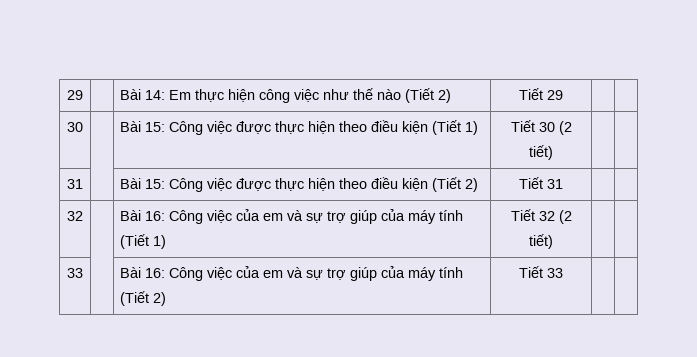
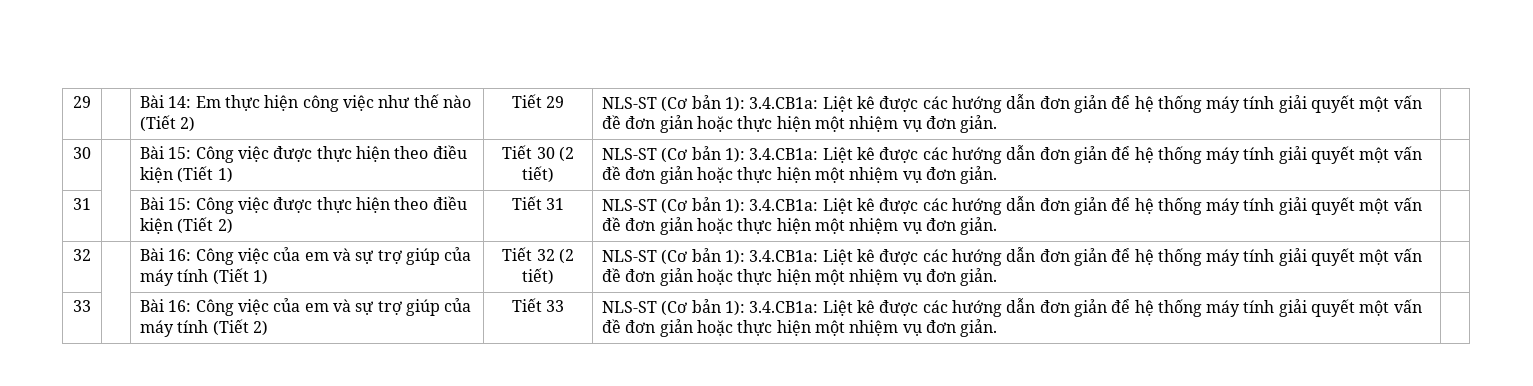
(563, 95) none -> [602,94,1422,113] [602,115,998,133] NLS-ST (Cơ bản 1): 3.4.CB1a: Liệt kê được các hướng dẫn đơn giản để hệ thống máy tính giải quyết một vấn đề đơn giản hoặc thực hiện một nhiệm vụ đơn giản.
(553, 152) none -> [602,145,1422,164] [602,166,998,184] NLS-ST (Cơ bản 1): 3.4.CB1a: Liệt kê được các hướng dẫn đơn giản để hệ thống máy tính giải quyết một vấn đề đơn giản hoặc thực hiện một nhiệm vụ đơn giản.
(563, 184) none -> [602,196,1422,215] [602,217,998,235] NLS-ST (Cơ bản 1): 3.4.CB1a: Liệt kê được các hướng dẫn đơn giản để hệ thống máy tính giải quyết một vấn đề đơn giản hoặc thực hiện một nhiệm vụ đơn giản.
(553, 241) none -> [602,247,1422,266] [602,268,998,286] NLS-ST (Cơ bản 1): 3.4.CB1a: Liệt kê được các hướng dẫn đơn giản để hệ thống máy tính giải quyết một vấn đề đơn giản hoặc thực hiện một nhiệm vụ đơn giản.
(563, 273) none -> [602,298,1422,317] [602,319,998,337] NLS-ST (Cơ bản 1): 3.4.CB1a: Liệt kê được các hướng dẫn đơn giản để hệ thống máy tính giải quyết một vấn đề đơn giản hoặc thực hiện một nhiệm vụ đơn giản.

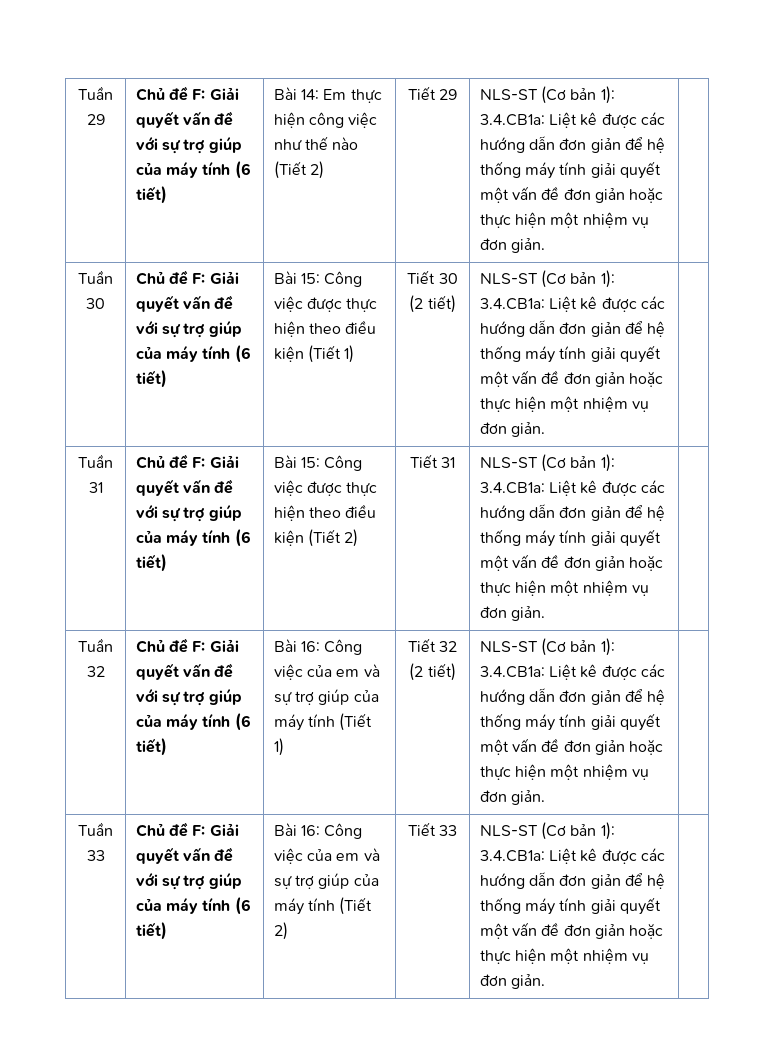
[73,96,91,108] 29 | -> [78,86,113,100] [86,114,105,125] [135,86,239,101] [135,111,234,128] [135,136,242,154] [135,161,251,179] [135,186,167,204] Tuần 29 | Chủ đề F: Giải quyết vấn đề với sự trợ giúp của máy tính (6 tiết)
(998, 124) none -> [78,270,113,284] Tuần
(91, 153) none -> [135,270,239,285] [135,295,234,312] [135,320,242,338] [135,345,251,363] [135,370,167,388] Chủ đề F: Giải quyết vấn đề với sự trợ giúp của máy tính (6 tiết)
[73,198,91,210] 31 | -> [78,454,113,468] [88,482,103,493] [135,454,239,469] [135,479,234,496] [135,504,242,522] [135,529,251,547] [135,554,167,572] Tuần 31 | Chủ đề F: Giải quyết vấn đề với sự trợ giúp của máy tính (6 tiết)
(998, 226) none -> [78,638,113,652] Tuần
(91, 255) none -> [135,638,239,653] [135,663,234,680] [135,688,242,706] [135,713,251,731] [135,738,167,756] Chủ đề F: Giải quyết vấn đề với sự trợ giúp của máy tính (6 tiết)
[73,300,91,312] 33 | -> [78,822,113,836] [86,850,105,861] [135,822,239,837] [135,847,234,864] [135,872,242,890] [135,897,251,915] [135,922,167,940] Tuần 33 | Chủ đề F: Giải quyết vấn đề với sự trợ giúp của máy tính (6 tiết)

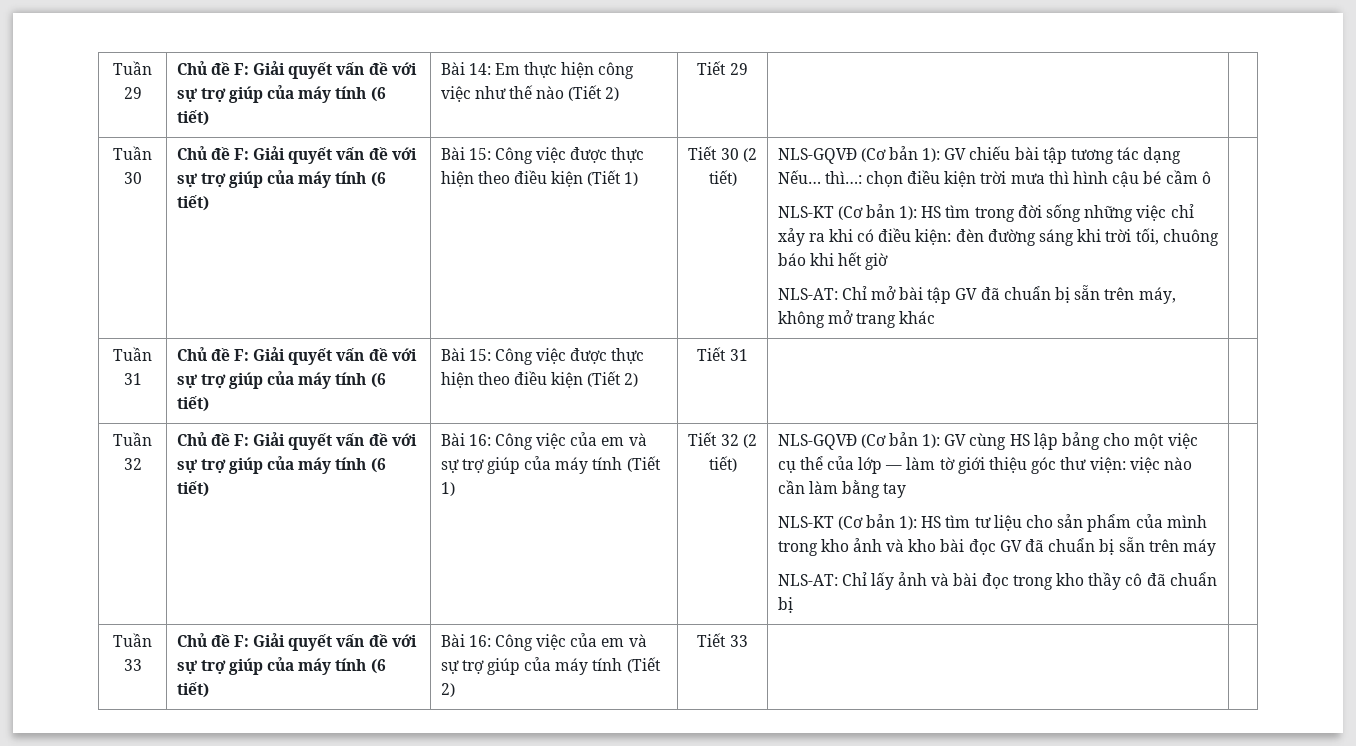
[479,86,615,104] [479,112,665,128] [479,136,666,153] [479,161,661,179] [479,186,664,203] [479,212,649,228] [479,238,545,253] NLS-ST (Cơ bản 1): 3.4.CB1a: Liệt kê được các hướng dẫn đơn giản để hệ thống máy tính giải quyết một vấn đề đơn giản hoặc thực hiện một nhiệm vụ đơn giản. -> (748, 69) none
[479,270,615,288] [479,296,665,312] [479,320,666,337] [479,345,661,363] [479,370,664,387] [479,396,649,412] [479,422,545,437] NLS-ST (Cơ bản 1): 3.4.CB1a: Liệt kê được các hướng dẫn đơn giản để hệ thống máy tính giải quyết một vấn đề đơn giản hoặc thực hiện một nhiệm vụ đơn giản. -> [777,146,1182,164] [777,170,1211,187] [777,204,1194,222] [777,228,1219,246] [777,252,889,270] [777,285,1176,304] [777,310,936,328] NLS-GQVĐ (Cơ bản 1): GV chiếu bài tập tương tác dạng Nếu… thì…: chọn điều kiện trời mưa thì hình cậu bé cầm ô // NLS-KT (Cơ bản 1): HS tìm trong đời sống những việc chỉ xảy ra khi có điều kiện: đèn đường sáng khi trời tối, chuông báo khi hết giờ // NLS-AT: Chỉ mở bài tập GV đã chuẩn bị sẵn trên máy, không mở trang khác
[479,454,615,472] [479,480,665,496] [479,504,666,521] [479,529,661,547] [479,554,664,571] [479,580,649,596] [479,606,545,621] NLS-ST (Cơ bản 1): 3.4.CB1a: Liệt kê được các hướng dẫn đơn giản để hệ thống máy tính giải quyết một vấn đề đơn giản hoặc thực hiện một nhiệm vụ đơn giản. -> (748, 355) none
[479,638,615,656] [479,664,665,680] [479,688,666,705] [479,713,661,731] [479,738,664,755] [479,764,649,780] [479,790,545,805] NLS-ST (Cơ bản 1): 3.4.CB1a: Liệt kê được các hướng dẫn đơn giản để hệ thống máy tính giải quyết một vấn đề đơn giản hoặc thực hiện một nhiệm vụ đơn giản. -> [777,432,1198,450] [777,456,1192,474] [777,480,907,498] [777,514,1207,532] [777,537,1216,556] [777,572,1217,590] [777,597,793,613] NLS-GQVĐ (Cơ bản 1): GV cùng HS lập bảng cho một việc cụ thể của lớp — làm tờ giới thiệu góc thư viện: việc nào cần làm bằng tay // NLS-KT (Cơ bản 1): HS tìm tư liệu cho sản phẩm của mình trong kho ảnh và kho bài đọc GV đã chuẩn bị sẵn trên máy // NLS-AT: Chỉ lấy ảnh và bài đọc trong kho thầy cô đã chuẩn bị
[479,822,615,840] [479,848,665,864] [479,872,666,889] [479,897,661,915] [479,922,664,939] [479,948,649,964] [479,974,545,989] NLS-ST (Cơ bản 1): 3.4.CB1a: Liệt kê được các hướng dẫn đơn giản để hệ thống máy tính giải quyết một vấn đề đơn giản hoặc thực hiện một nhiệm vụ đơn giản. -> (748, 641) none

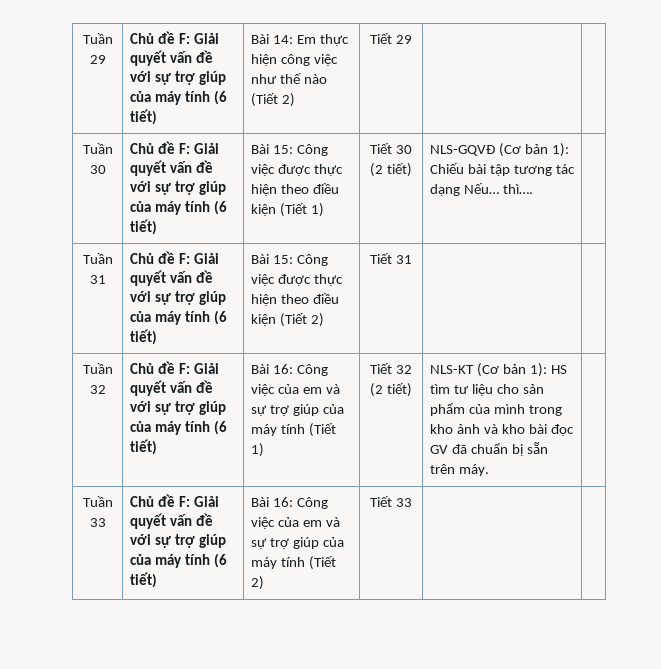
[944,146,1011,160] GV chiếu -> [429,163,464,174] Chiếu
[824,170,1211,187] [777,204,1194,222] [777,228,1219,246] [777,252,889,270] [777,285,1176,304] [777,310,936,328] thì…: chọn điều kiện trời mưa thì hình cậu bé cầm ô // NLS-KT (Cơ bản 1): HS tìm trong đời sống những việc chỉ xảy ra khi có điều kiện: đèn đường sáng khi trời tối, chuông báo khi hết giờ // NLS-AT: Chỉ mở bài tập GV đã chuẩn bị sẵn trên máy, không mở trang khác -> [502,184,533,194] thì….
[777,432,1198,450] [777,456,1192,474] [777,480,907,498] NLS-GQVĐ (Cơ bản 1): GV cùng HS lập bảng cho một việc cụ thể của lớp — làm tờ giới thiệu góc thư viện: việc nào cần làm bằng tay // -> (412, 390) none
[1182,539,1216,556] [777,572,1217,590] [777,597,793,613] máy // NLS-AT: Chỉ lấy ảnh và bài đọc trong kho thầy cô đã chuẩn bị -> [458,464,489,476] máy.

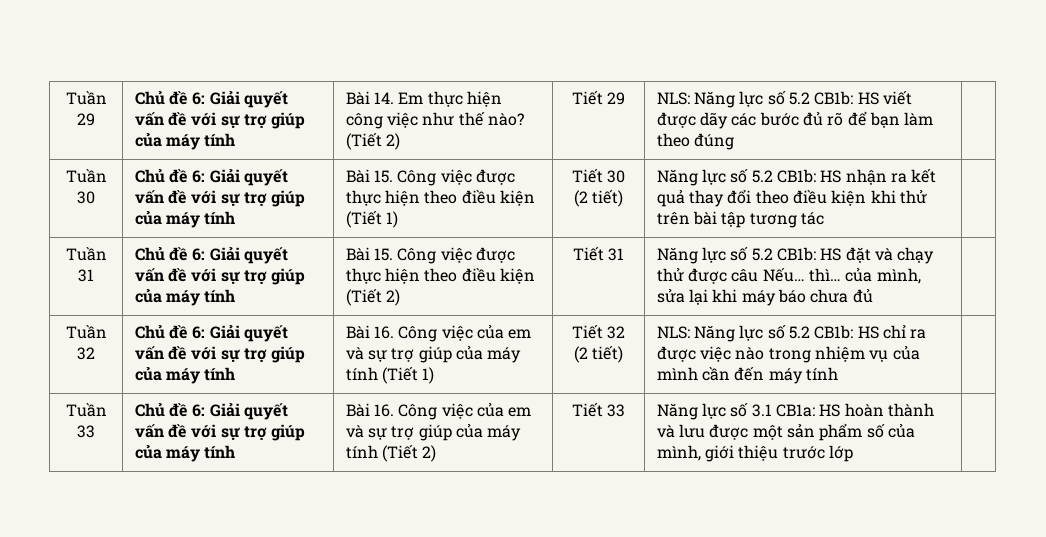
[178,33,190,44] F: -> [192,92,206,105] 6:
[213,90,227,105] [129,109,157,125] [250,34,293,44] (6 tiết) | Bài 14: -> [345,91,395,105] | Bài 14.
[303,74,327,84] nào -> [488,113,525,126] nào?
(412, 39) none -> [656,91,913,108] [656,111,934,129] [656,133,735,150] NLS: Năng lực số 5.2 CB1b: HS viết được dãy các bước đủ rõ để bạn làm theo đúng
[178,143,190,154] F: -> [192,170,206,183] 6:
[213,200,227,215] [129,219,157,235] [250,144,293,154] (6 tiết) | Bài 15: -> [345,169,394,183] | Bài 15.
[429,143,569,157] [429,163,464,174] NLS-GQVĐ (Cơ bản 1): Chiếu -> [656,169,937,186] [656,189,928,207] [656,212,690,225] Năng lực số 5.2 CB1b: HS nhận ra kết quả thay đổi theo điều kiện khi thử trên
[429,183,533,196] dạng Nếu… thì…. -> (825, 218) none
[178,253,190,264] F: -> [192,248,206,261] 6:
[213,310,227,325] [129,329,157,345] [250,254,293,264] (6 tiết) | Bài 15: -> [345,247,394,261] | Bài 15.
(412, 259) none -> [656,247,935,264] [656,268,921,284] [656,289,873,306] Năng lực số 5.2 CB1b: HS đặt và chạy thử được câu Nếu… thì… của mình, sửa lại khi máy báo chưa đủ
[178,363,190,374] F: -> [192,326,206,339] 6:
[213,420,227,435] [129,439,157,455] [250,364,293,374] (6 tiết) | Bài 16: -> [345,325,395,339] | Bài 16.
[429,363,567,377] [429,384,544,396] [429,403,562,416] [429,424,574,436] [429,442,548,456] [429,464,489,476] NLS-KT (Cơ bản 1): HS tìm tư liệu cho sản phẩm của mình trong kho ảnh và kho bài đọc GV đã chuẩn bị sẵn trên máy. -> [656,325,927,342] [656,346,920,363] [656,367,839,384] NLS: Năng lực số 5.2 CB1b: HS chỉ ra được việc nào trong nhiệm vụ của mình cần đến máy tính
[178,496,190,507] F: -> [192,404,206,417] 6:
[213,553,227,568] [129,572,157,588] [250,497,293,507] (6 tiết) | Bài 16: -> [345,403,395,417] | Bài 16.
(412, 502) none -> [656,403,935,420] [656,423,916,441] [656,445,854,462] Năng lực số 3.1 CB1a: HS hoàn thành và lưu được một sản phẩm số của mình, giới thiệu trước lớp

